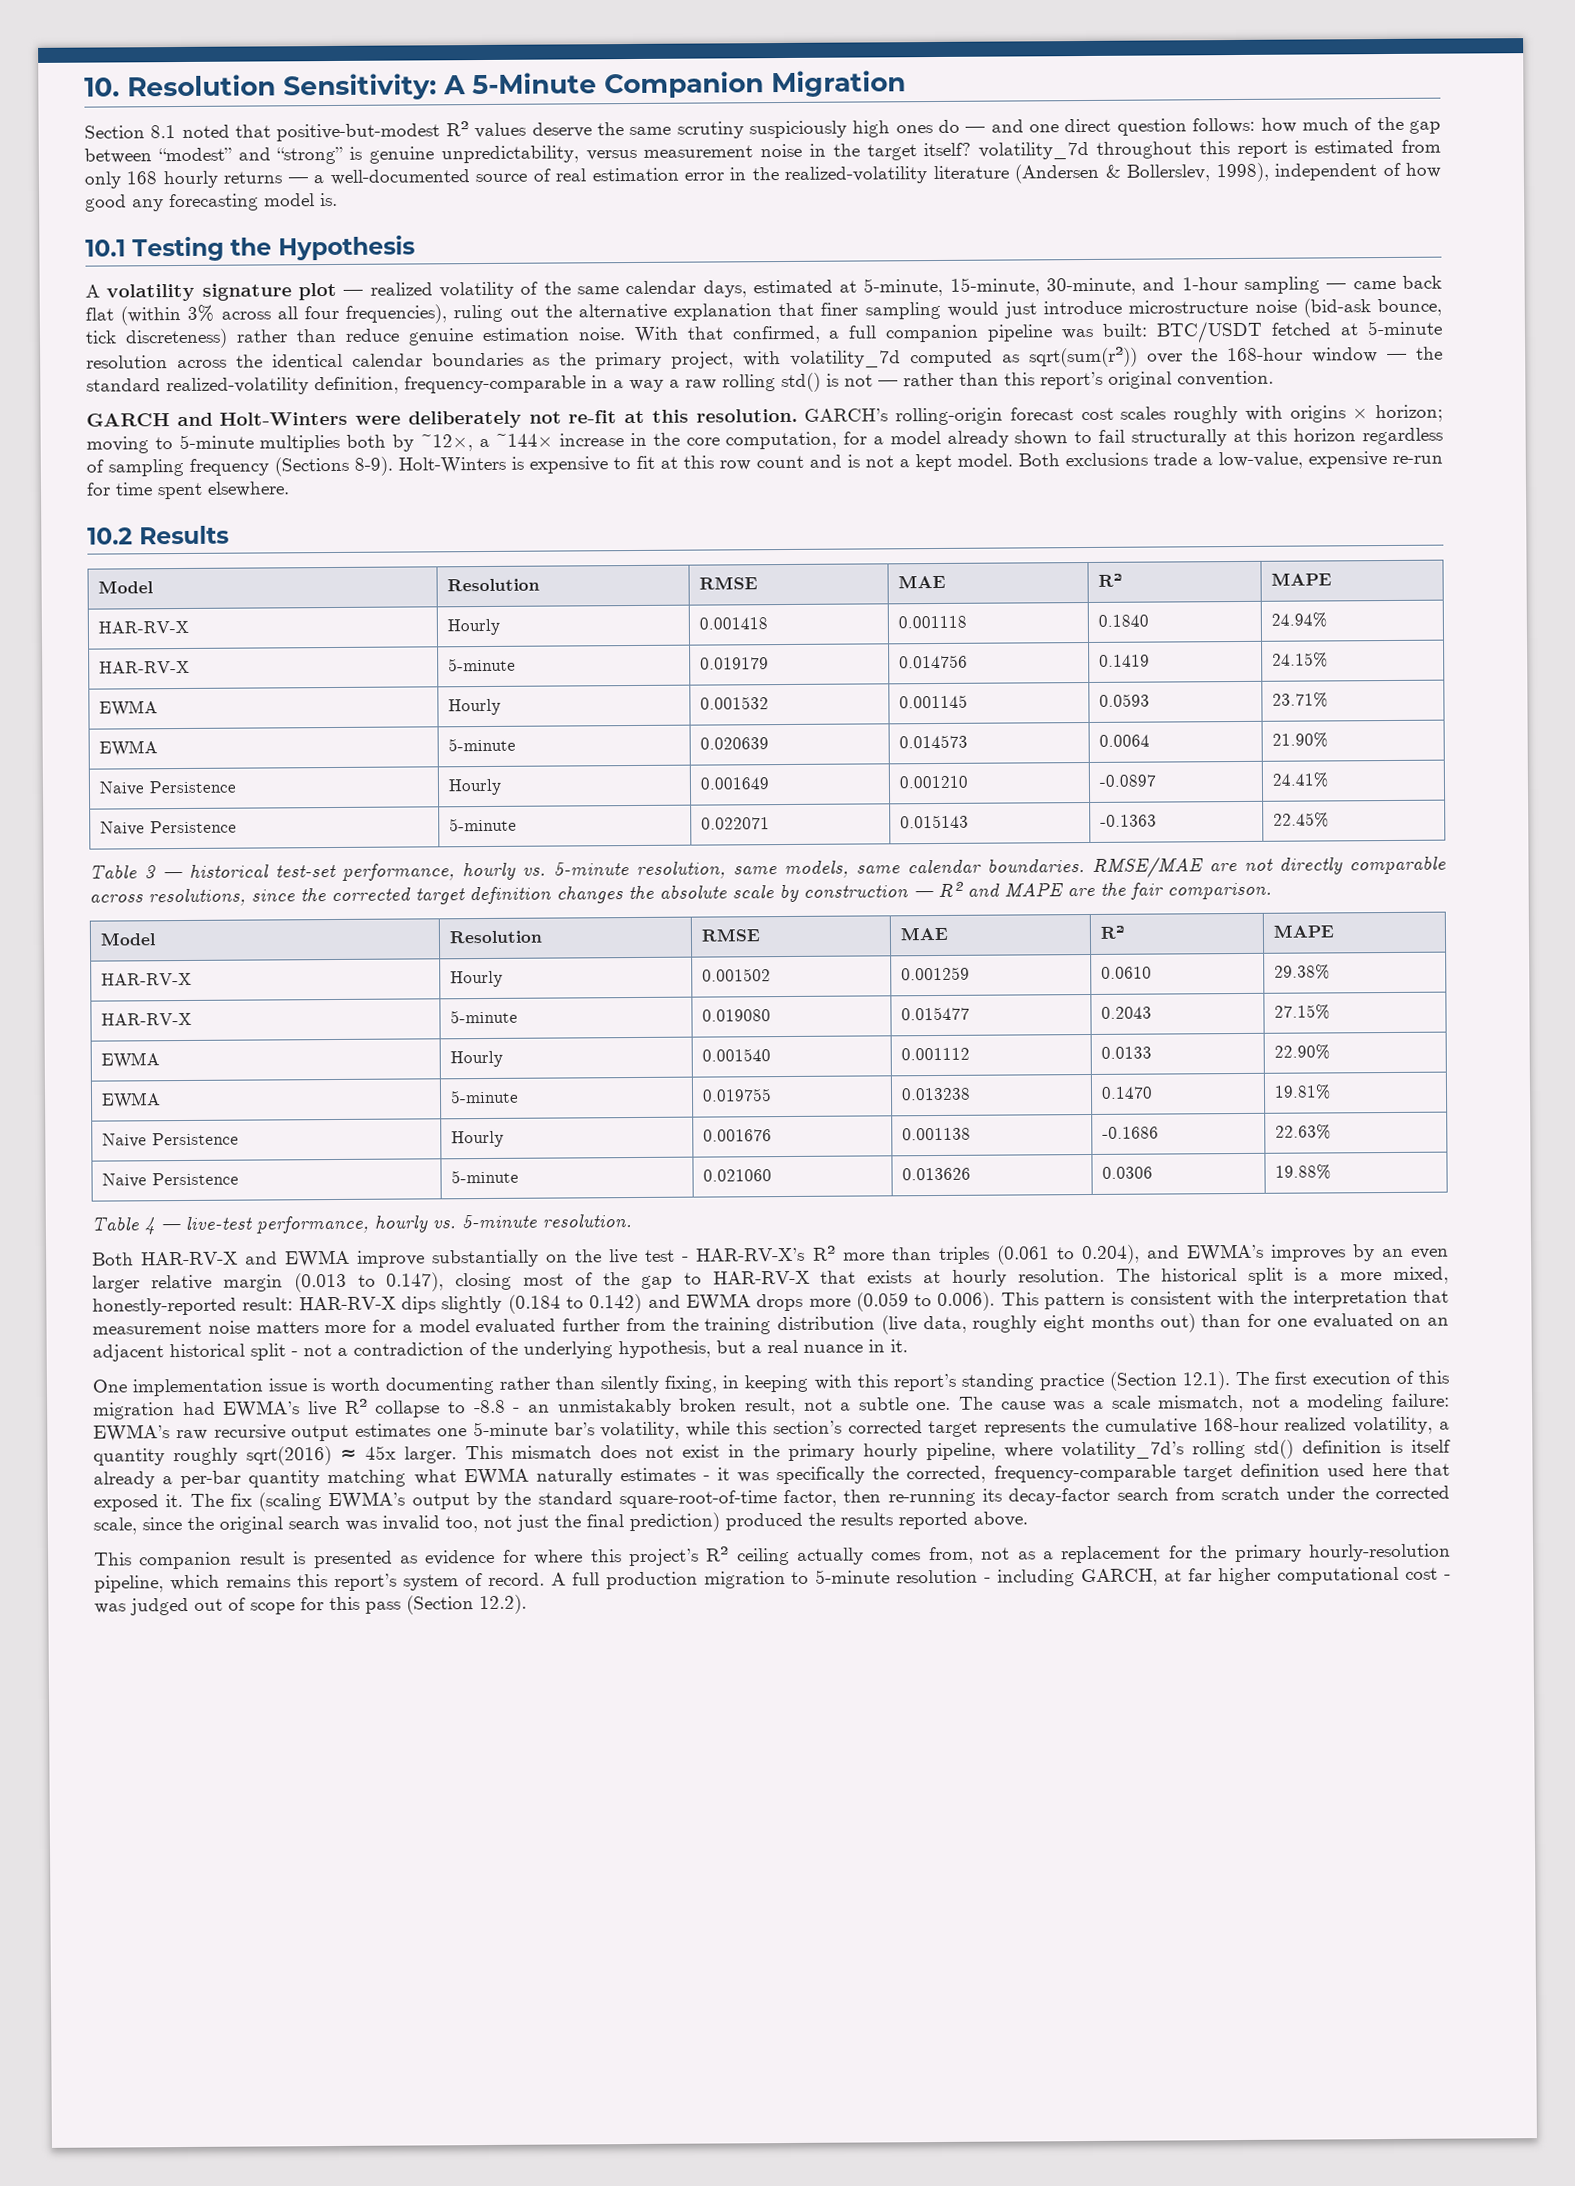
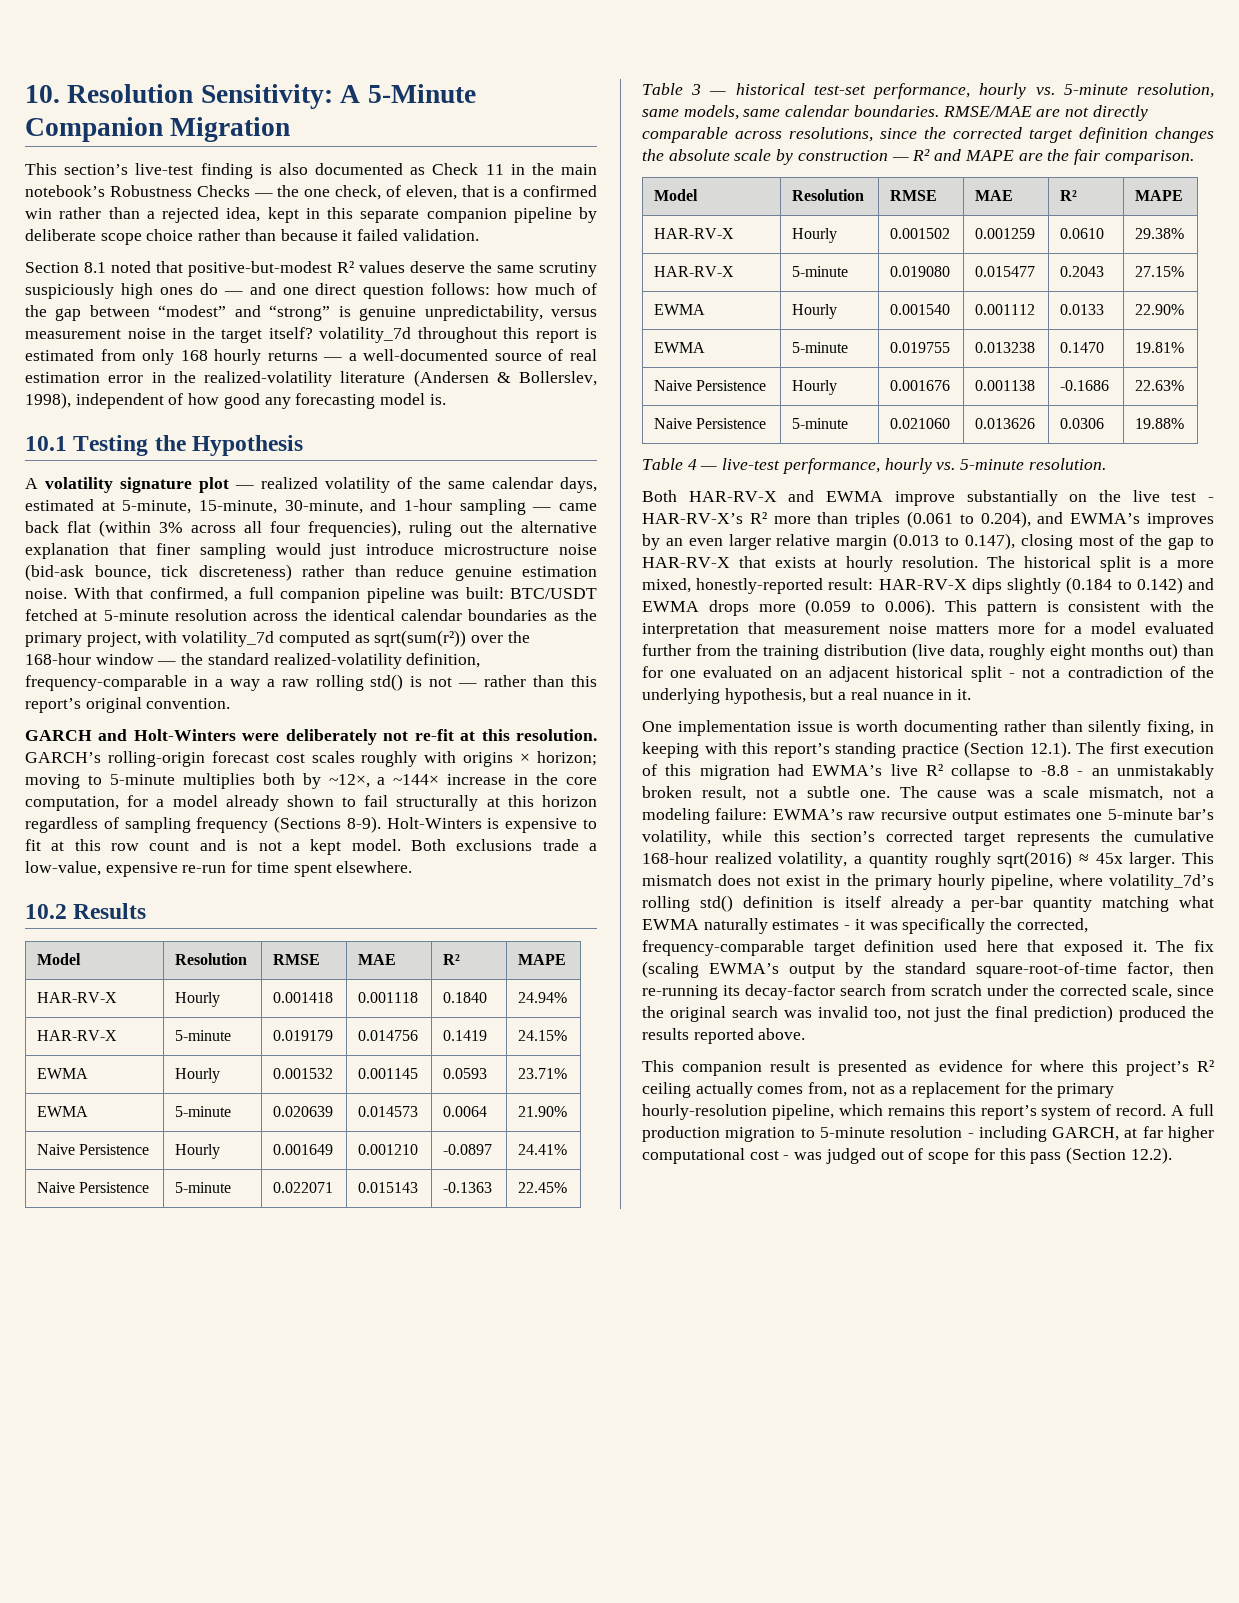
(906, 84) none -> [25,163,597,179] [25,185,597,200] [25,207,597,223] [25,229,479,245] // This section’s live-test finding is also documented as Check 11 in the main notebook’s Robustness Checks — the one check, of eleven, that is a confirmed win rather than a rejected idea, kept in this separate companion pipeline by deliberate scope choice rather than because it failed validation.

